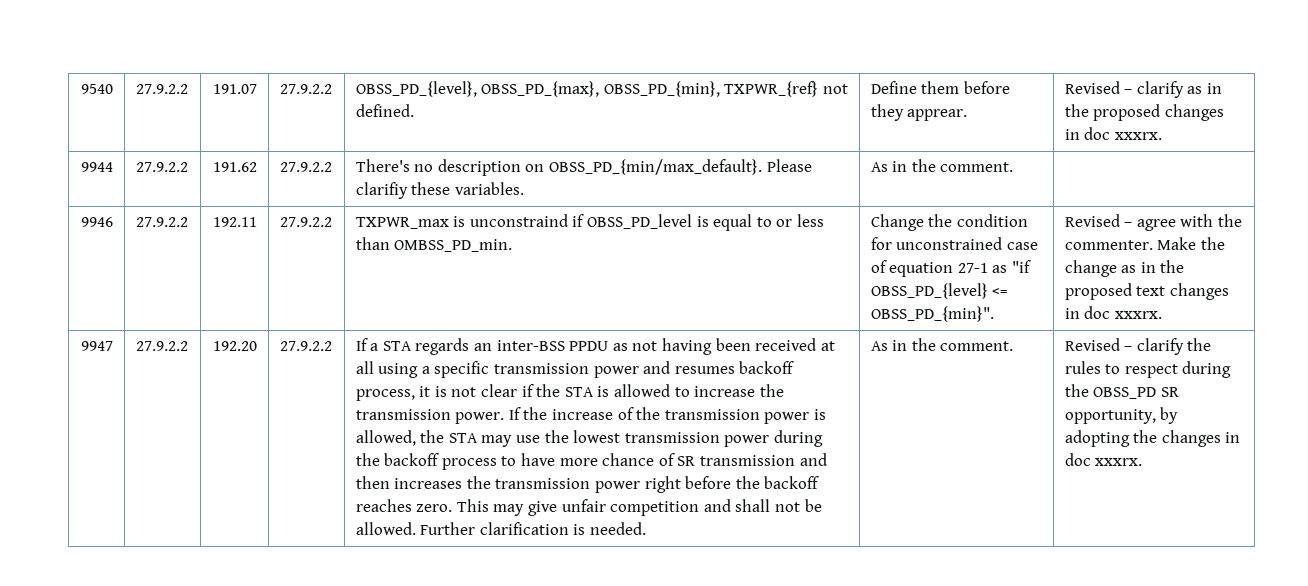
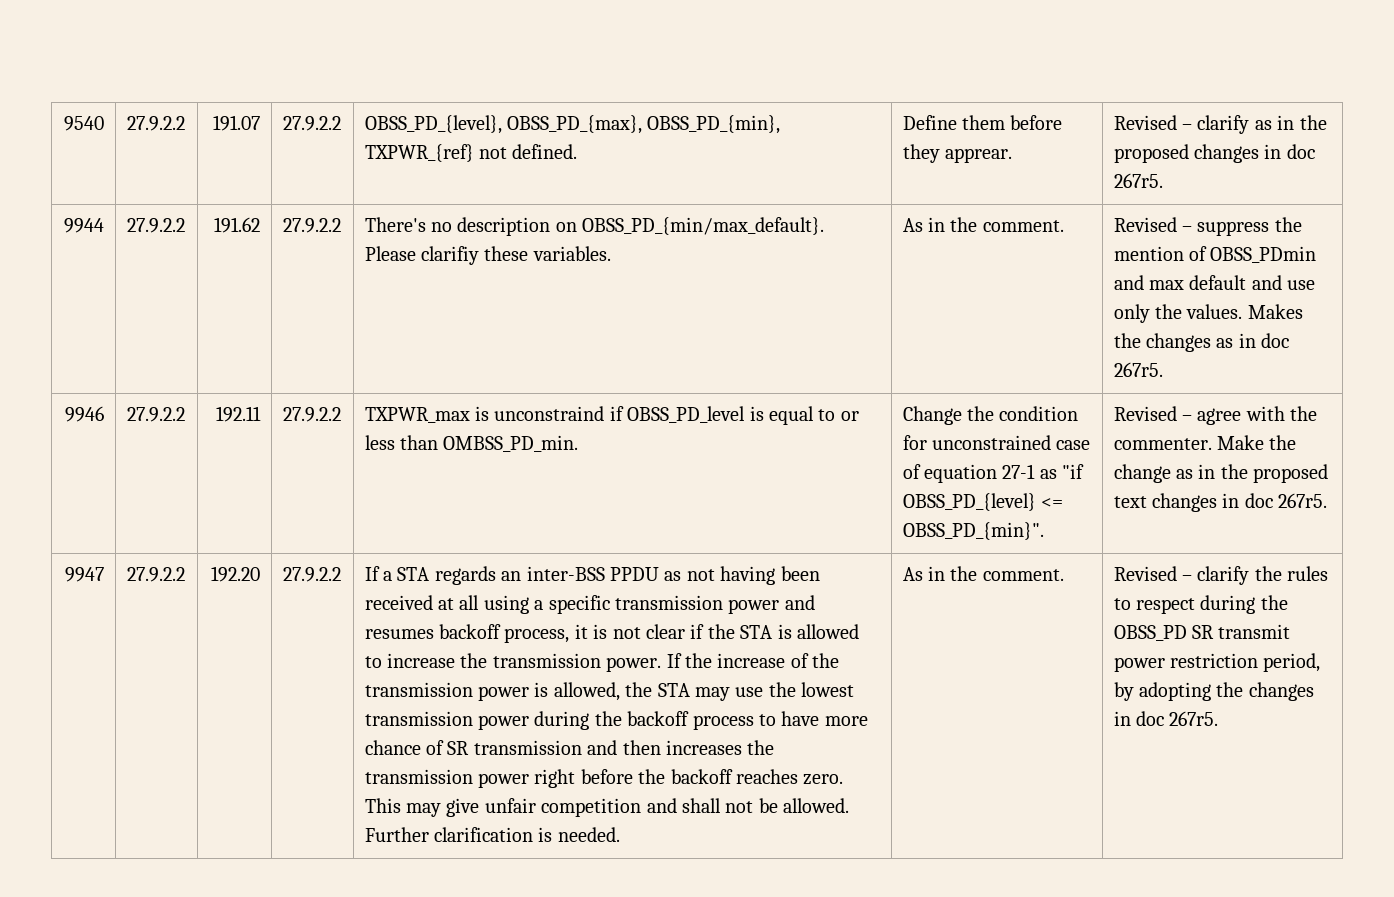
[1114,132,1162,140] xxxrx. -> [1113,173,1163,188] 267r5.
(1014, 167) none -> [1113,217,1302,236] [1113,246,1317,263] [1113,275,1316,290] [1113,304,1303,323] [1113,333,1290,352] [1113,362,1163,377] Revised – suppress the mention of OBSS_PDmin and max default and use only the values. Makes the changes as in doc 267r5.
[1114,311,1162,319] xxxrx. -> [1278,493,1328,508] 267r5.
[1064,409,1156,424] opportunity, -> [1218,624,1291,639] [1113,653,1321,672] transmit power restriction period,
[1095,458,1143,466] xxxrx. -> [1169,711,1219,726] 267r5.

